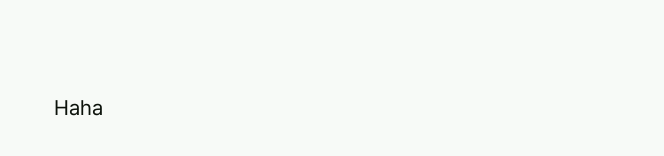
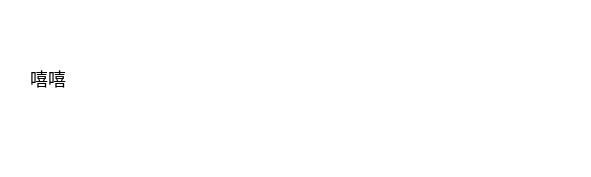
[54,100,103,116] Haha -> [30,70,66,88] 嘻嘻

